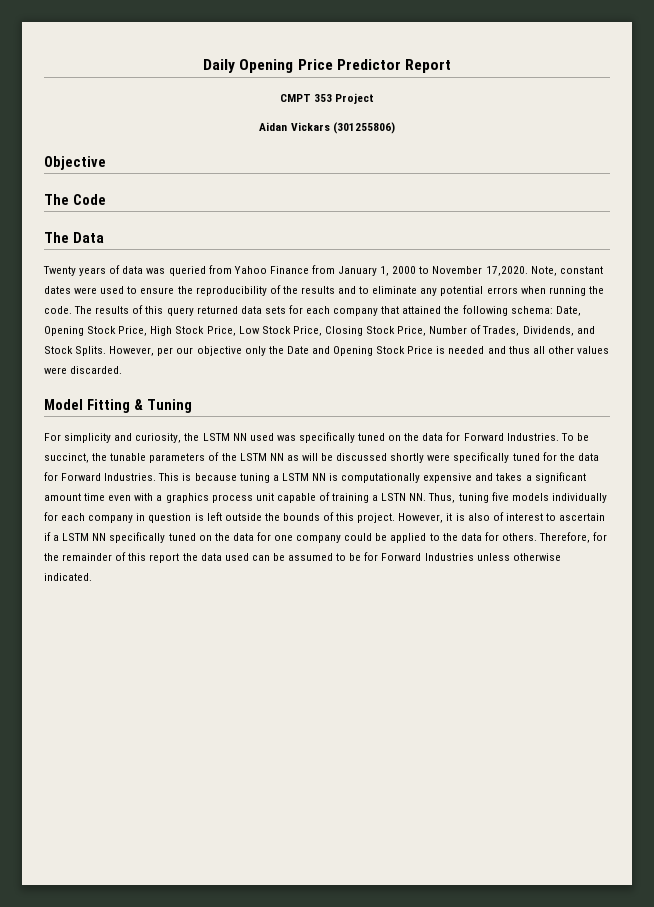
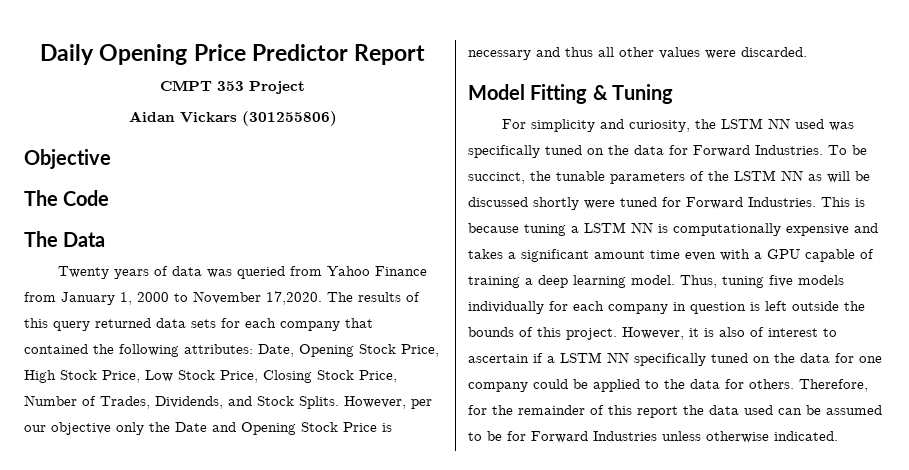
[530,266,603,276] [44,285,604,296] [44,306,72,314] Note, constant dates were used to ensure the reproducibility of the results and to eliminate any potential errors when running the code. -> (322, 298) none
[402,306,442,314] attained -> [24,344,88,354] contained
[510,306,553,314] schema: -> [184,344,253,354] attributes:
[448,346,485,354] needed -> [468,50,531,60] necessary
[453,452,510,463] specifically -> (615, 204) none
[559,453,599,461] [44,472,58,481] the data for -> (681, 202) none
[165,493,274,503] graphics process unit -> [767,249,800,259] GPU
[381,493,427,501] LSTN NN. -> [538,275,675,288] deep learning model.

